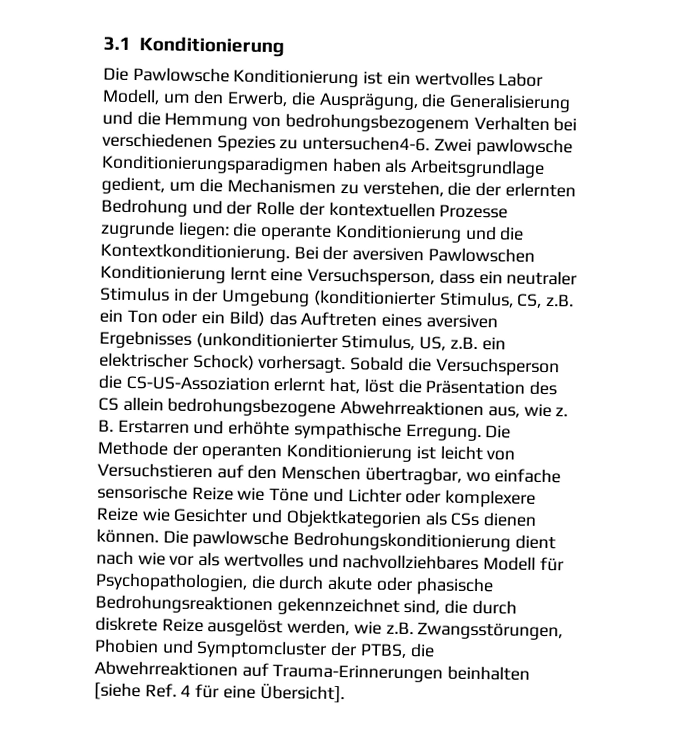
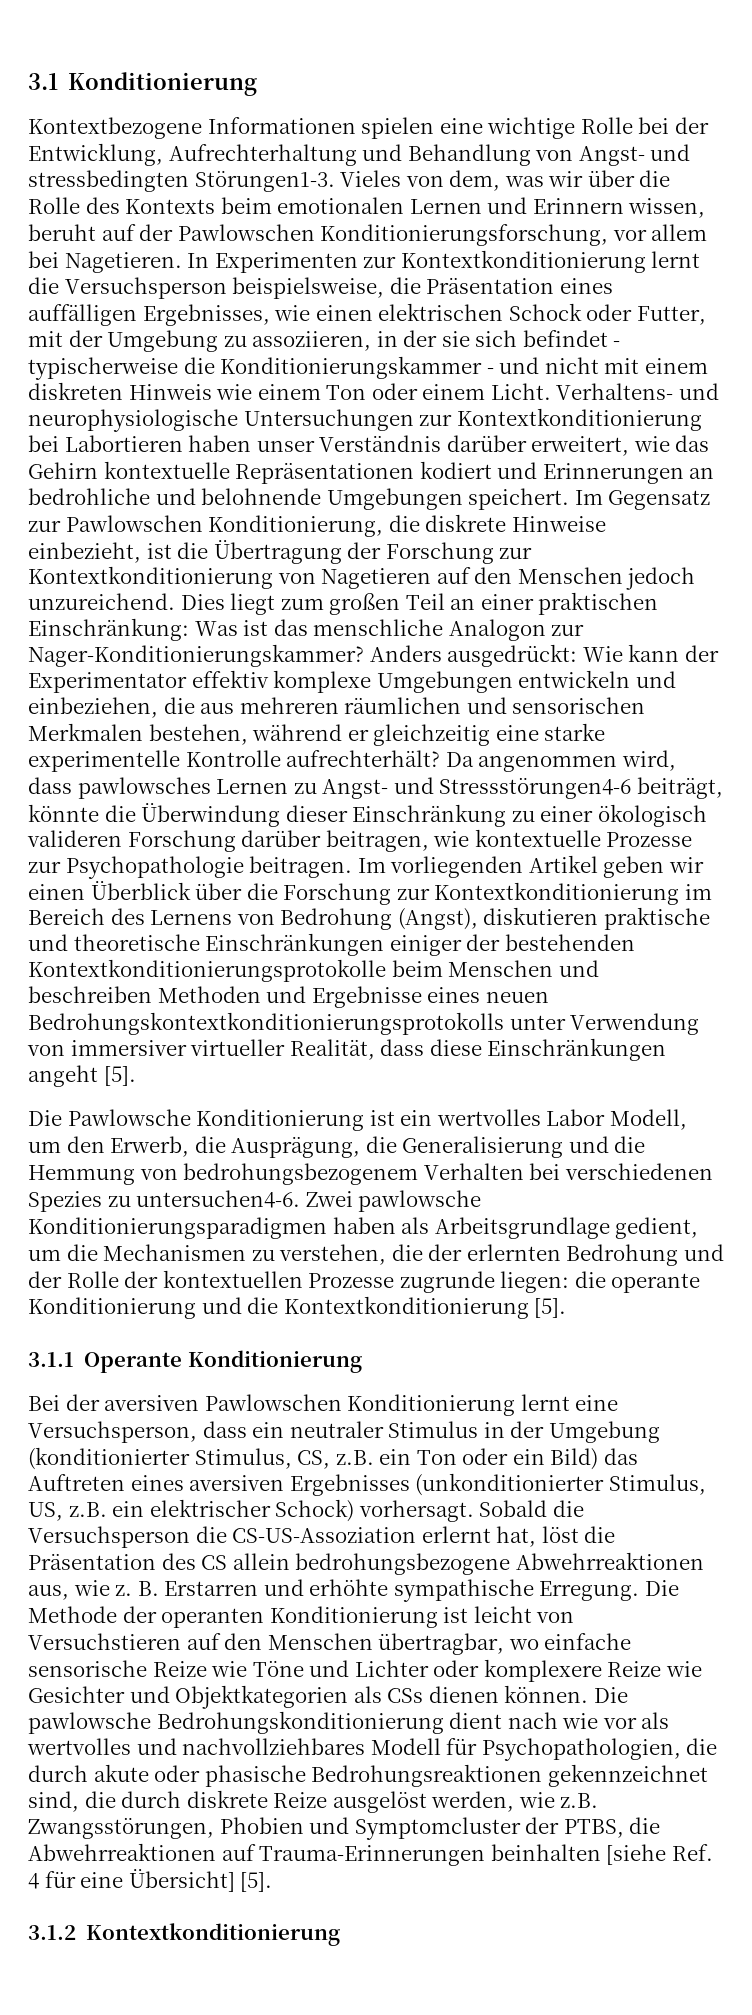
(285, 47) none -> [28,117,709,139] [28,143,691,166] [28,170,671,192] [28,197,706,218] [28,224,708,246] [28,250,701,273] [28,277,613,299] [28,303,706,326] [28,330,621,352] [28,356,708,380] [28,382,719,400] [28,408,702,432] [28,435,710,456] [28,461,715,484] [28,488,711,510] [28,514,606,537] [28,540,533,564] [28,566,696,590] [28,592,659,615] [28,618,585,641] [28,644,719,667] [28,670,676,693] [28,697,646,718] [28,723,606,746] [28,750,676,772] [28,777,723,799] [28,803,707,827] [27,829,693,852] [28,855,704,879] [28,881,712,905] [28,907,710,930] [28,933,635,956] [28,959,599,982] [28,986,549,1008] [28,1012,700,1035] [27,1038,667,1061] [28,1065,136,1087] // Kontextbezogene Informationen spielen eine wichtige Rolle bei der Entwicklung, Aufrechterhaltung und Behandlung von Angst- und stressbedingten Störungen1-3. Vieles von dem, was wir über die Rolle des Kontexts beim emotionalen Lernen und Erinnern wissen, beruht auf der Pawlowschen Konditionierungsforschung, vor allem bei Nagetieren. In Experimenten zur Kontextkonditionierung lernt die Versuchsperson beispielsweise, die Präsentation eines auffälligen Ergebnisses, wie einen elektrischen Schock oder Futter, mit der Umgebung zu assoziieren, in der sie sich befindet - typischerweise die Konditionierungskammer - und nicht mit einem diskreten Hinweis wie einem Ton oder einem Licht. Verhaltens- und neurophysiologische Untersuchungen zur Kontextkonditionierung bei Labortieren haben unser Verständnis darüber erweitert, wie das Gehirn kontextuelle Repräsentationen kodiert und Erinnerungen an bedrohliche und belohnende Umgebungen speichert. Im Gegensatz zur Pawlowschen Konditionierung, die diskrete Hinweise einbezieht, ist die Übertragung der Forschung zur Kontextkonditionierung von Nagetieren auf den Menschen jedoch unzureichend. Dies liegt zum großen Teil an einer praktischen Einschränkung: Was ist das menschliche Analogon zur Nager-Konditionierungskammer? Anders ausgedrückt: Wie kann der Experimentator effektiv komplexe Umgebungen entwickeln und einbeziehen, die aus mehreren räumlichen und sensorischen Merkmalen bestehen, während er gleichzeitig eine starke experimentelle Kontrolle aufrechterhält? Da angenommen wird, dass pawlowsches Lernen zu Angst- und Stressstörungen4-6 beiträgt, könnte die Überwindung dieser Einschränkung zu einer ökologisch valideren Forschung darüber beitragen, wie kontextuelle Prozesse zur Psychopathologie beitragen. Im vorliegenden Artikel geben wir einen Überblick über die Forschung zur Kontextkonditionierung im Bereich des Lernens von Bedrohung (Angst), diskutieren praktische und theoretische Einschränkungen einiger der bestehenden Kontextkonditionierungsprotokolle beim Menschen und beschreiben Methoden und Ergebnisse eines neuen Bedrohungskontextkonditionierungsprotokolls unter Verwendung von immersiver virtueller Realität, dass diese Einschränkungen angeht [5].
[100,242,290,263] Kontextkonditionierung. -> [283,1296,567,1319] [28,1350,362,1373] Kontextkonditionierung [5]. // 3.1.1 Operante Konditionierung //
[259,682,345,704] Übersicht]. -> [128,1869,273,1892] [28,1923,341,1946] Übersicht] [5]. // 3.1.2 Kontextkonditionierung

